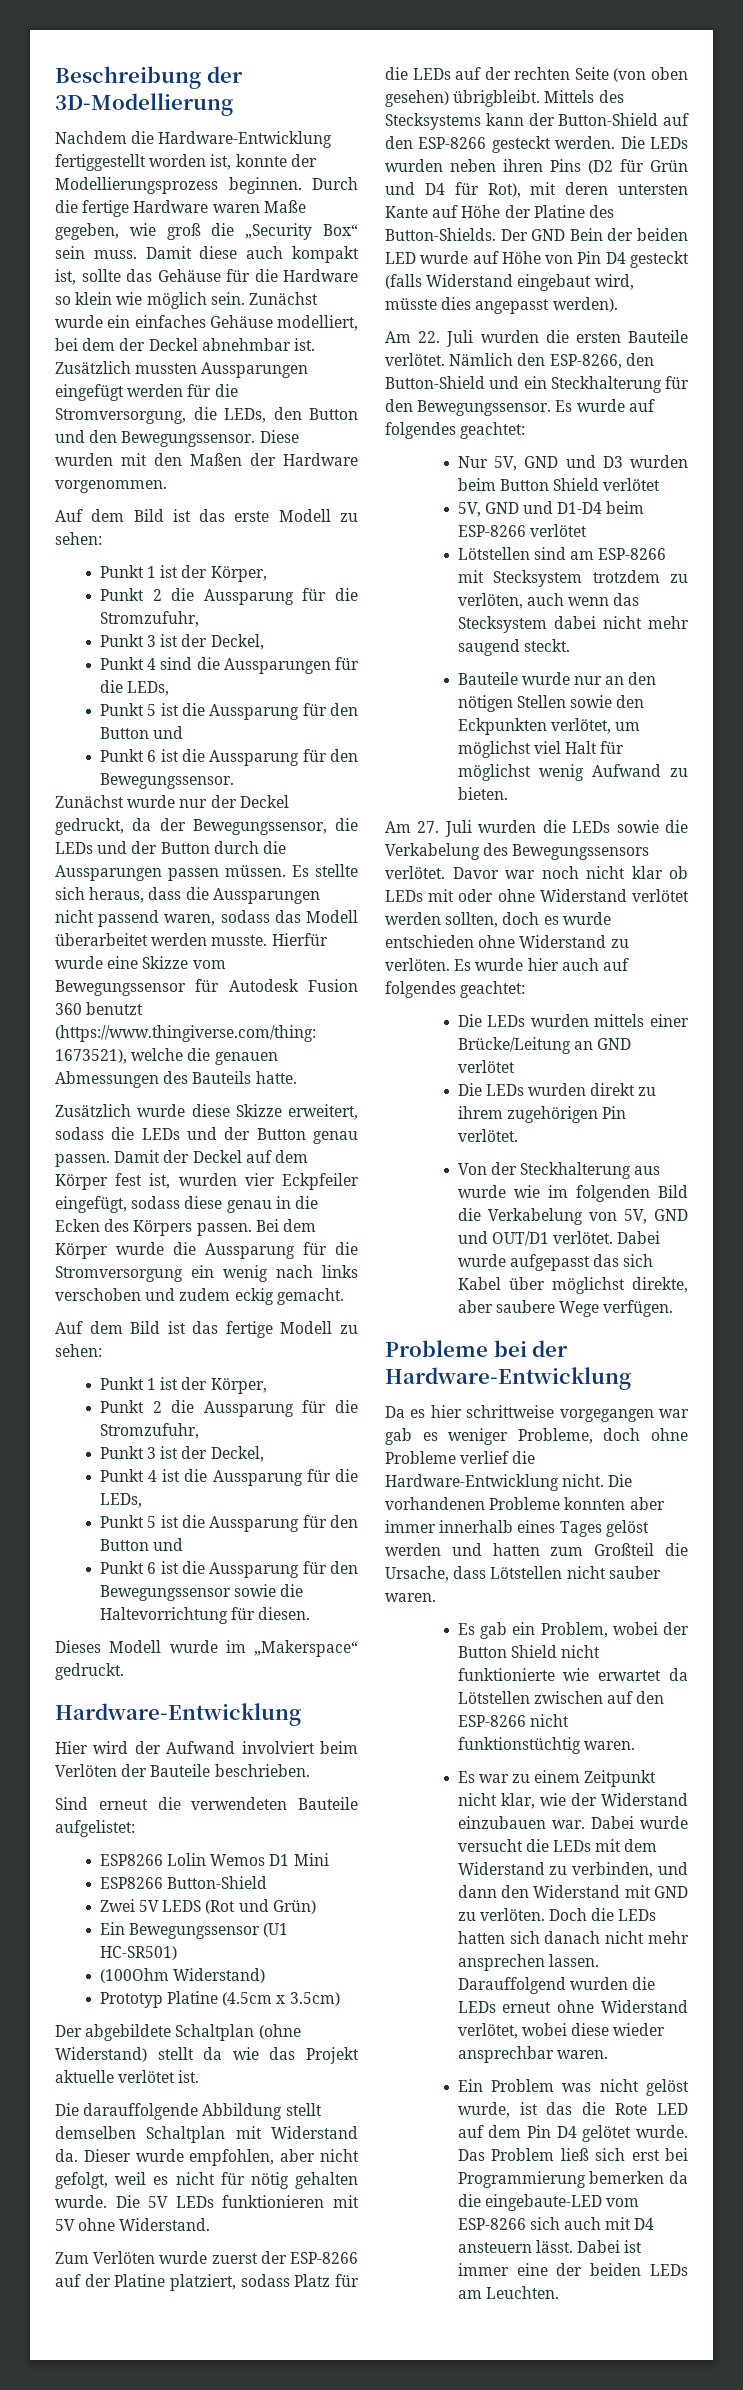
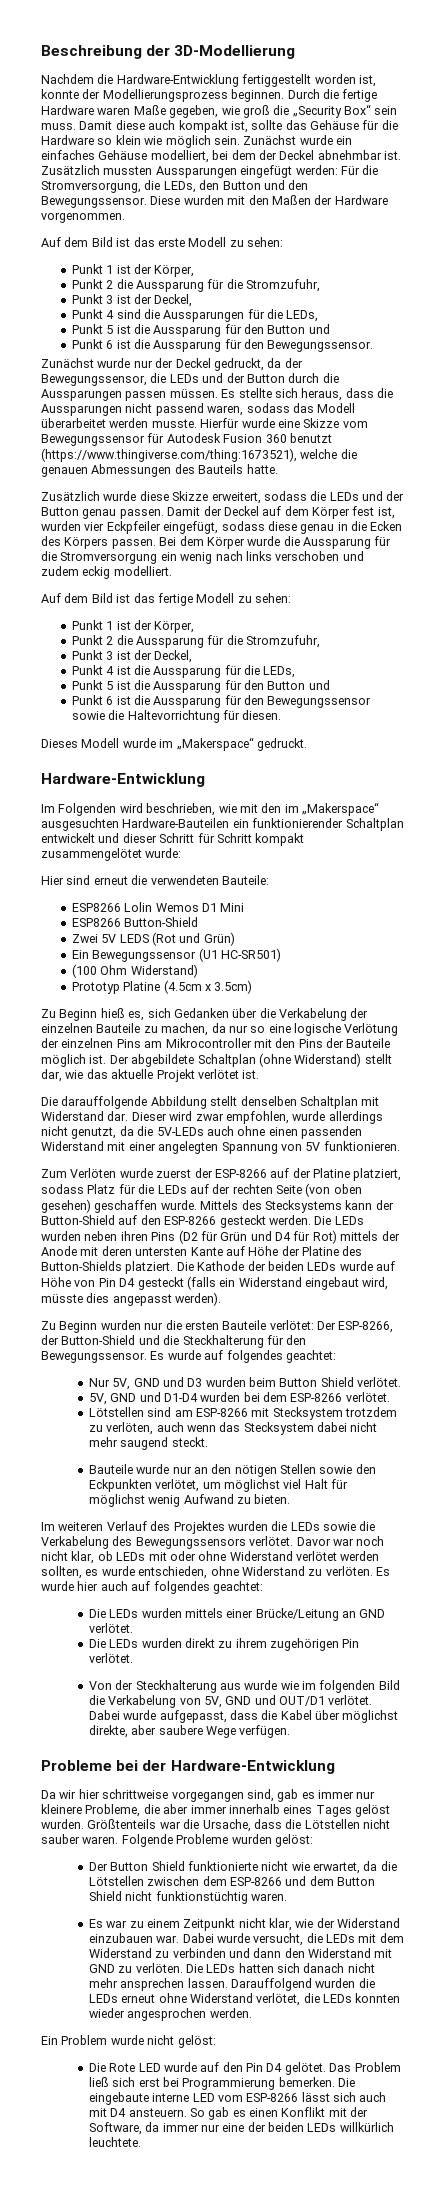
[127,384,212,397] werden für -> [295,165,360,175] werden: Für
[276,1288,344,1305] gemacht. -> [113,566,172,576] modelliert.
[55,1741,358,1754] [55,1764,310,1777] [55,1797,88,1810] Hier wird der Aufwand involviert beim Verlöten der Bauteile beschrieben. // Sind -> [41,802,379,816] [41,818,404,831] [41,833,305,846] [41,848,182,861] [41,875,91,885] Im Folgenden wird beschrieben, wie mit den im „Makerspace“ ausgesuchten Hardware-Bauteilen ein funktionierender Schaltplan entwickelt und dieser Schritt für Schritt kompakt zusammengelötet wurde: // Hier sind
[298,1797,358,1810] [55,1820,135,1837] Bauteile aufgelistet: -> [221,875,269,885] Bauteile:
[99,1968,169,1983] (100Ohm -> [71,964,128,978] (100 Ohm
(340, 1999) none -> [41,1008,369,1021] [41,1023,399,1036] [41,1038,391,1048] [41,1054,107,1067] Zu Beginn hieß es, sich Gedanken über die Verkabelung der einzelnen Bauteile zu machen, da nur so eine logische Verlötung der einzelnen Pins am Mikrocontroller mit den Pins der Bauteile möglich ist.
[203,2047,223,2060] da -> [41,1069,62,1082] dar,
[306,2047,359,2064] [55,2070,114,2083] Projekt aktuelle -> [111,1069,195,1082] aktuelle Projekt
[55,2126,136,2139] demselben -> [240,1096,297,1106] denselben
[55,2149,360,2166] [55,2172,358,2189] [55,2195,359,2208] [55,2218,211,2231] da. Dieser wurde empfohlen, aber nicht gefolgt, weil es nicht für nötig gehalten wurde. Die 5V LEDs funktionieren mit 5V ohne Widerstand. -> [107,1111,383,1124] [41,1126,362,1139] [41,1141,400,1154] dar. Dieser wird zwar empfohlen, wurde allerdings nicht genutzt, da die 5V-LEDs auch ohne einen passenden Widerstand mit einer angelegten Spannung von 5V funktionieren.
[453,90,541,107] übrigbleibt. -> [94,1200,197,1213] geschaffen wurde.
[487,183,521,198] Rot), -> [312,1230,400,1244] [41,1246,77,1256] Rot) mittels der Anode
[385,228,688,241] [385,252,416,264] Button-Shields. Der GND Bein der beiden LED -> [41,1261,337,1274] Button-Shields platziert. Die Kathode der beiden LEDs
(422, 281) none -> [219,1278,236,1287] ein
[385,330,688,347] [385,353,654,369] Am 22. Juli wurden die ersten Bauteile verlötet. Nämlich den ESP-8266, den -> [41,1320,394,1333] [41,1335,59,1345] Zu Beginn wurden nur die ersten Bauteile verlötet: Der ESP-8266, der
[523,376,547,389] ein -> [163,1335,180,1345] die
[603,478,661,491] verlötet -> [357,1377,402,1387] verlötet.
[606,501,645,514] [457,524,587,537] beim ESP-8266 verlötet -> [200,1392,390,1402] wurden bei dem ESP-8266 verlötet.
[385,820,472,837] Am 27. Juli -> [41,1521,225,1534] Im weiteren Verlauf des Projektes
[631,866,663,879] klar -> [71,1551,95,1564] klar,
[502,912,540,925] doch -> (82, 1572) none
[385,935,474,948] entschieden -> [138,1566,208,1579] entschieden,
[457,1060,515,1073] verlötet -> [88,1623,133,1633] verlötet.
[509,1254,654,1271] aufgepasst das sich -> [159,1710,278,1723] aufgepasst, dass die
[410,1409,426,1418] es -> [59,1790,77,1799] wir
[659,1409,689,1418] [385,1428,688,1445] [385,1451,536,1464] [385,1474,633,1491] [385,1497,626,1510] war gab es weniger Probleme, doch ohne Probleme verlief die Hardware-Entwicklung nicht. Die vorhandenen Probleme konnten -> [246,1789,376,1802] [41,1804,160,1817] sind, gab es immer nur kleinere Probleme, die
[385,1543,655,1556] werden und hatten zum Großteil -> [41,1819,181,1829] wurden. Größtenteils war
(487, 1572) none -> [285,1819,302,1829] die
[457,1622,689,1639] [457,1645,601,1658] [457,1668,688,1681] [457,1691,665,1704] [457,1715,526,1727] // Es gab ein Problem, wobei der Button Shield nicht funktionierte wie erwartet da Lötstellen zwischen auf den ESP-8266 -> [121,1834,313,1847] [88,1861,397,1874] [88,1876,376,1886] [88,1891,122,1901] Folgende Probleme wurden gelöst: // Der Button Shield funktionierte nicht wie erwartet, da die Lötstellen zwischen dem ESP-8266 und dem Button Shield
[457,1839,523,1852] versucht -> [253,1933,304,1946] versucht,
[572,1862,654,1878] verbinden, -> [172,1948,226,1958] verbinden
[549,1908,615,1921] Doch die -> [185,1964,203,1973] Die
[521,2023,666,2036] [457,2046,608,2063] [457,2079,689,2096] [457,2102,688,2118] [457,2125,688,2142] wobei diese wieder ansprechbar waren. // Ein Problem was nicht gelöst wurde, ist das die Rote LED auf dem Pin D4 gelötet wurde. -> [303,1993,401,2003] [88,2008,252,2021] [41,2035,216,2048] [88,2062,326,2075] die LEDs konnten wieder angesprochen werden. // Ein Problem wurde nicht gelöst: // Die Rote LED wurde auf den Pin D4 gelötet.
[589,2171,688,2184] [457,2194,602,2211] bemerken da die eingebaute-LED -> [278,2077,356,2087] [88,2092,215,2105] bemerken. Die eingebaute interne LED
(526, 2224) none -> [301,2092,330,2102] lässt
[457,2240,643,2253] [457,2263,509,2276] ansteuern lässt. Dabei ist immer -> [128,2107,369,2120] [88,2122,220,2135] ansteuern. So gab es einen Konflikt mit der Software, da immer nur
[457,2286,559,2299] am Leuchten. -> [339,2122,394,2132] [88,2137,141,2147] willkürlich leuchtete.

